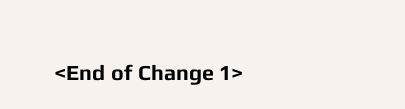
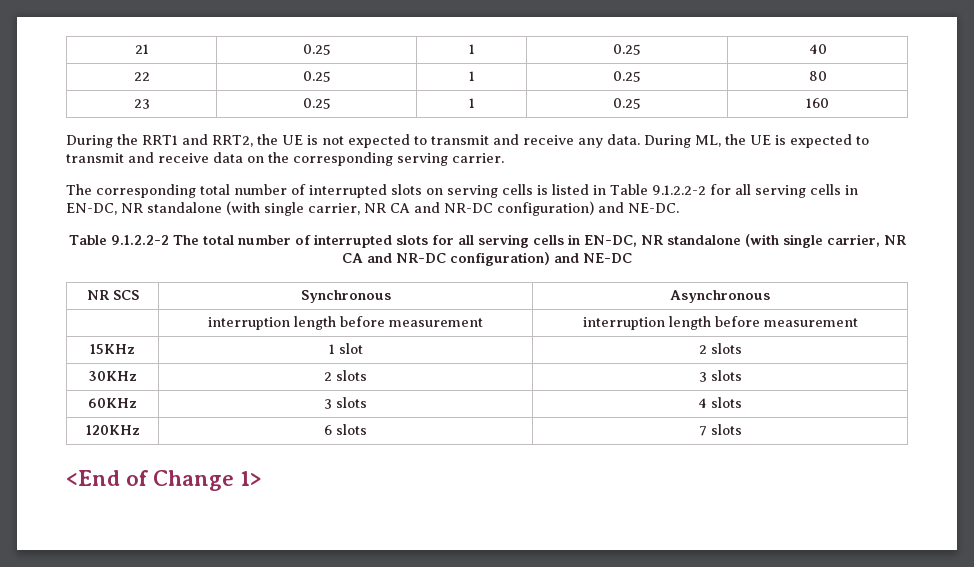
(54, 72) none -> [134,44,149,54] [302,44,331,55] [468,44,475,54] [613,44,641,55] [808,44,827,54] [133,72,150,81] [302,71,331,82] [468,71,475,81] [613,71,641,82] [808,71,827,81] [133,99,150,109] [302,98,331,109] [468,98,475,108] [613,98,641,109] [806,98,829,108] [66,134,869,148] [66,152,504,166] [66,184,858,198] [66,201,679,216] [68,234,907,248] [342,252,632,266] [86,290,139,300] [300,290,391,303] [670,290,771,303] [208,316,483,330] [582,316,858,330] [90,344,135,354] [328,343,363,354] [698,343,742,354] [88,371,137,381] [324,370,367,381] [698,370,742,382] [88,398,137,408] [324,397,367,409] [698,397,743,408] [85,425,140,435] [324,424,367,435] [698,424,742,436] 21 | 0.25 | 1 | 0.25 | 40 // 22 | 0.25 | 1 | 0.25 | 80 // 23 | 0.25 | 1 | 0.25 | 160 // During the RRT1 and RRT2, the UE is not expected to transmit and receive any data. During ML, the UE is expected to transmit and receive data on the corresponding serving carrier. // The corresponding total number of interrupted slots on serving cells is listed in Table 9.1.2.2-2 for all serving cells in EN-DC, NR standalone (with single carrier, NR CA and NR-DC configuration) and NE-DC. // Table 9.1.2.2-2 The total number of interrupted slots for all serving cells in EN-DC, NR standalone (with single carrier, NR CA and NR-DC configuration) and NE-DC // NR SCS | Synchronous | Asynchronous // | interruption length before measurement | interruption length before measurement // 15KHz | 1 slot | 2 slots // 30KHz | 2 slots | 3 slots // 60KHz | 3 slots | 4 slots // 120KHz | 6 slots | 7 slots //

